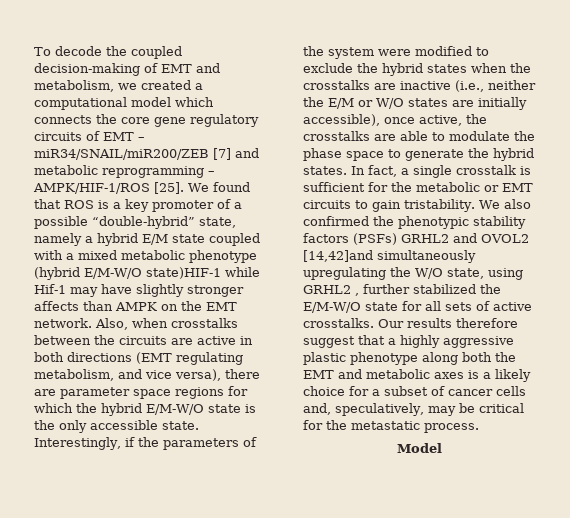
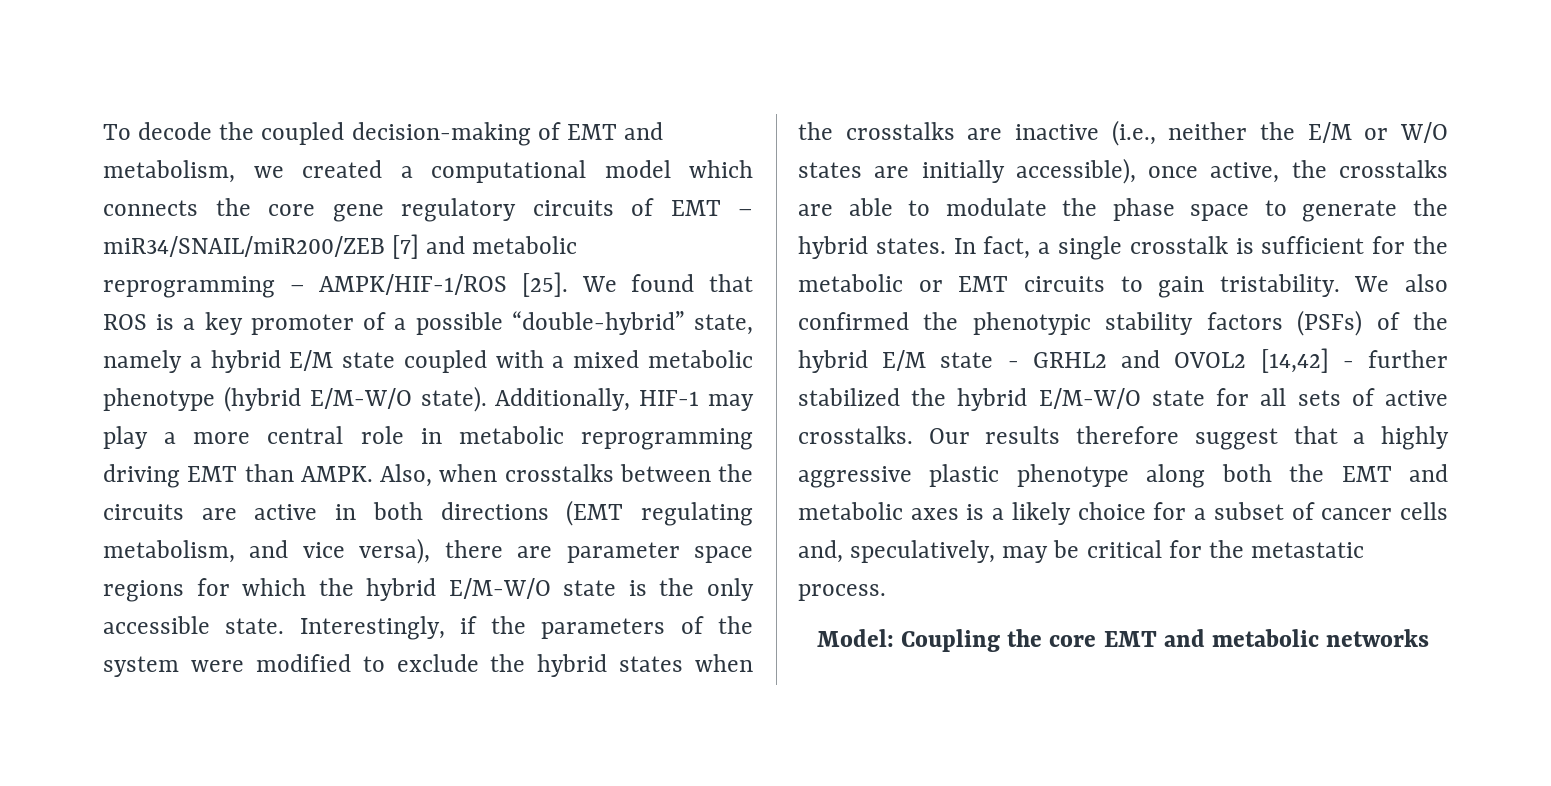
[146,267,260,279] [34,284,244,297] [34,301,237,311] [34,318,92,328] state)HIF-1 while Hif-1 may have slightly stronger affects than AMPK on the EMT network. -> [420,386,754,412] [103,426,753,450] [103,464,373,488] state). Additionally, HIF-1 may play a more central role in metabolic reprogramming driving EMT than AMPK.
[401,233,529,243] [303,250,476,263] [303,267,523,280] [303,285,359,296] GRHL2 and OVOL2 [14,42]and simultaneously upregulating the W/O state, using GRHL2 , -> [1376,312,1448,330] [798,348,1354,373] of the hybrid E/M state - GRHL2 and OVOL2 [14,42] -
(501, 289) none -> [957,388,1028,411] hybrid
[397,443,442,453] Model -> [816,629,1430,652] Model: Coupling the core EMT and metabolic networks

